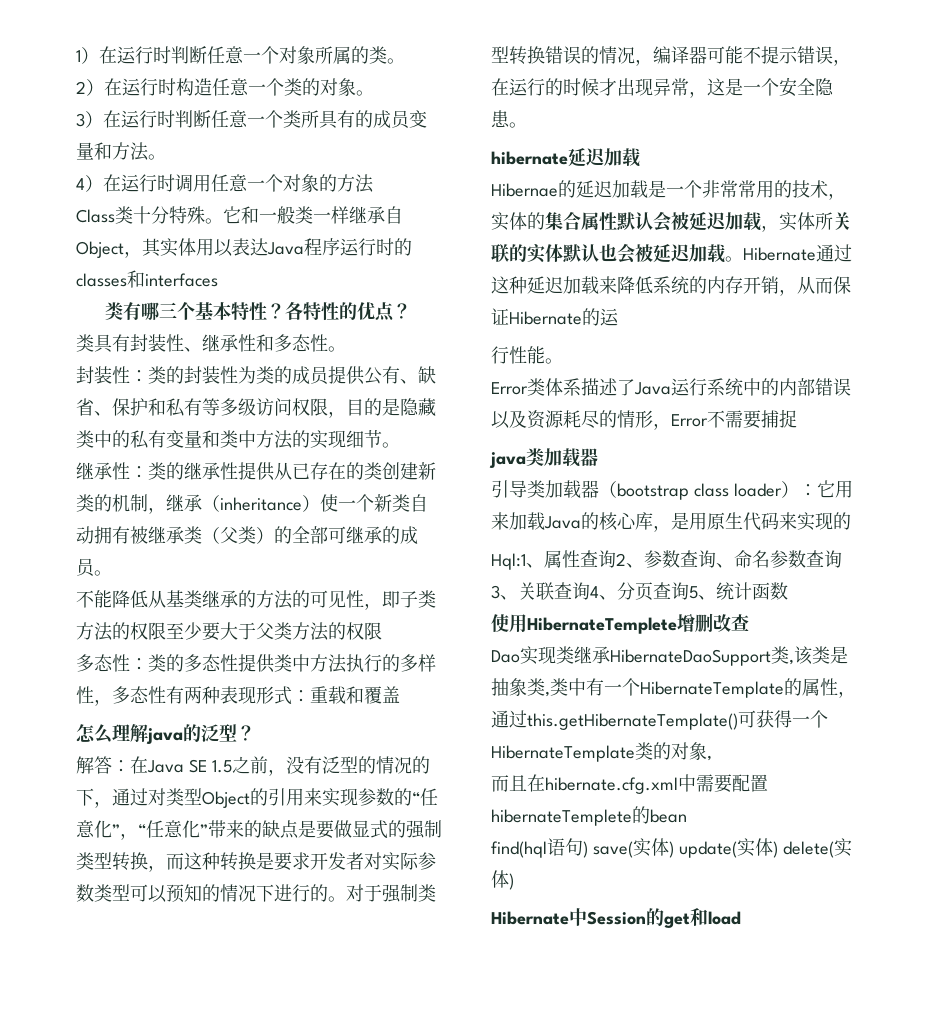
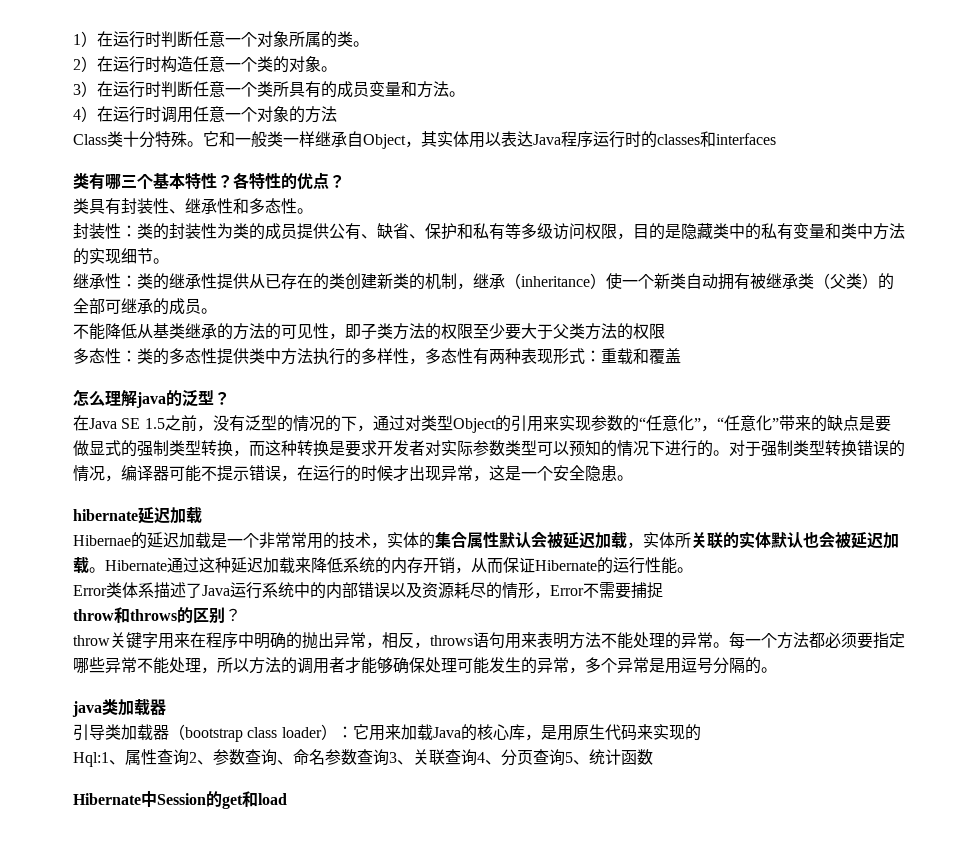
[76,756,130,774] 解答： -> (230, 398) none
(619, 317) // -> (629, 565) none
(797, 418) none -> [73,607,241,624] [73,632,905,649] [73,657,777,674] // throw和throws的区别？ // throw关键字用来在程序中明确的抛出异常，相反，throws语句用来表明方法不能处理的异常。每一个方法都必须要指定哪些异常不能处理，所以方法的调用者才能够确保处理可能发生的异常，多个异常是用逗号分隔的。
[491,613,749,634] [491,646,848,666] [491,678,856,698] [491,710,828,730] [491,742,712,762] [491,774,768,794] [491,806,687,826] [491,838,852,858] [491,870,514,890] // 使用HibernateTemplete增删改查 // Dao实现类继承HibernateDaoSupport类,该类是抽象类,类中有一个HibernateTemplate的属性，通过this.getHibernateTemplate()可获得一个HibernateTemplate类的对象, // 而且在hibernate.cfg.xml中需要配置hibernateTemplete的bean // find(hql语句) save(实体) update(实体) delete(实体) -> (653, 757) none

